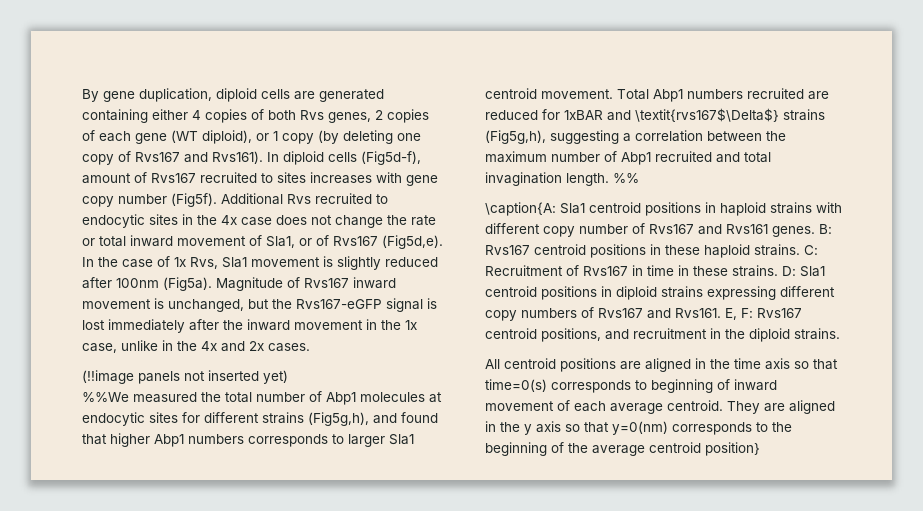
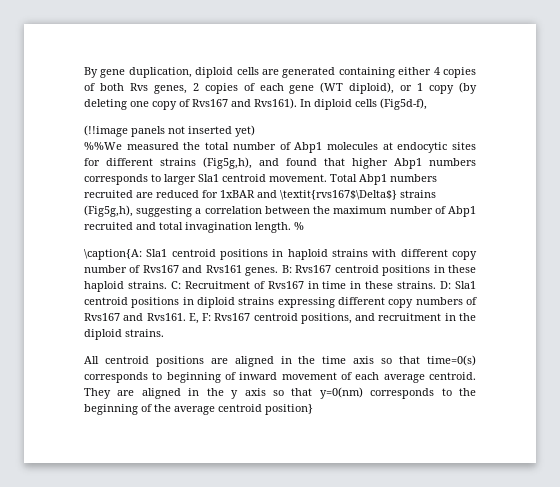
[82,172,438,186] [82,193,388,207] [82,214,436,228] [82,235,443,249] [82,256,438,270] [82,277,396,291] [82,298,437,312] [82,319,417,333] [82,340,310,353] amount of Rvs167 recruited to sites increases with gene copy number (Fig5f). Additional Rvs recruited to endocytic sites in the 4x case does not change the rate or total inward movement of Sla1, or of Rvs167 (Fig5d,e). In the case of 1x Rvs, Sla1 movement is slightly reduced after 100nm (Fig5a). Magnitude of Rvs167 inward movement is unchanged, but the Rvs167-eGFP signal is lost immediately after the inward movement in the 1x case, unlike in the 4x and 2x cases. -> (427, 104) none
[613,173,639,183] %% -> [294,222,304,230] %

